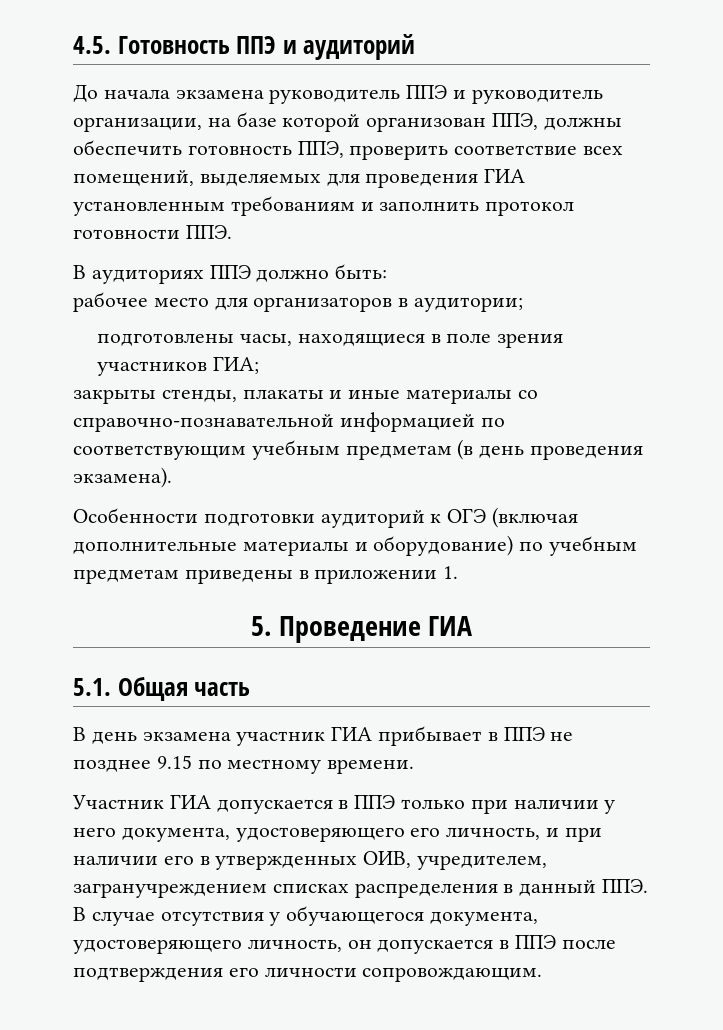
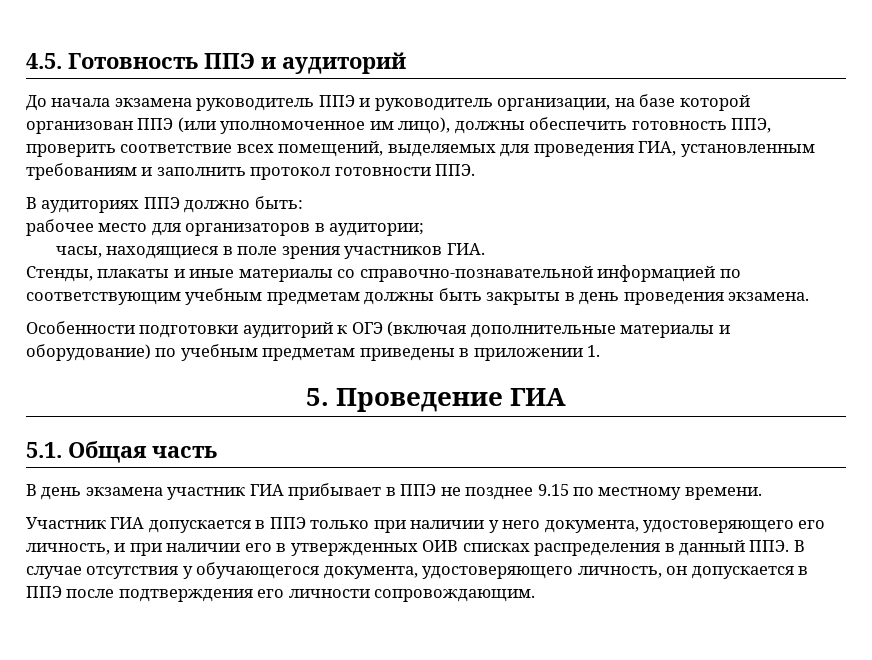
[492,113,539,130] ППЭ, -> [137,117,451,134] ППЭ (или уполномоченное им лицо),
[484,168,526,183] ГИА -> [638,141,677,156] ГИА,
[97,333,235,346] подготовлены -> (425, 229) none
[213,356,260,374] [73,389,237,404] ГИА; // закрыты стенды, -> [446,243,485,255] [26,266,93,282] ГИА. // Стенды,
[457,439,474,460] (в -> [364,288,575,305] должны быть закрыты в
[73,467,172,488] экзамена). -> [728,292,810,301] экзамена.
[363,851,548,870] [73,883,267,898] ОИВ, учредителем, загранучреждением -> [422,540,459,552] ОИВ

